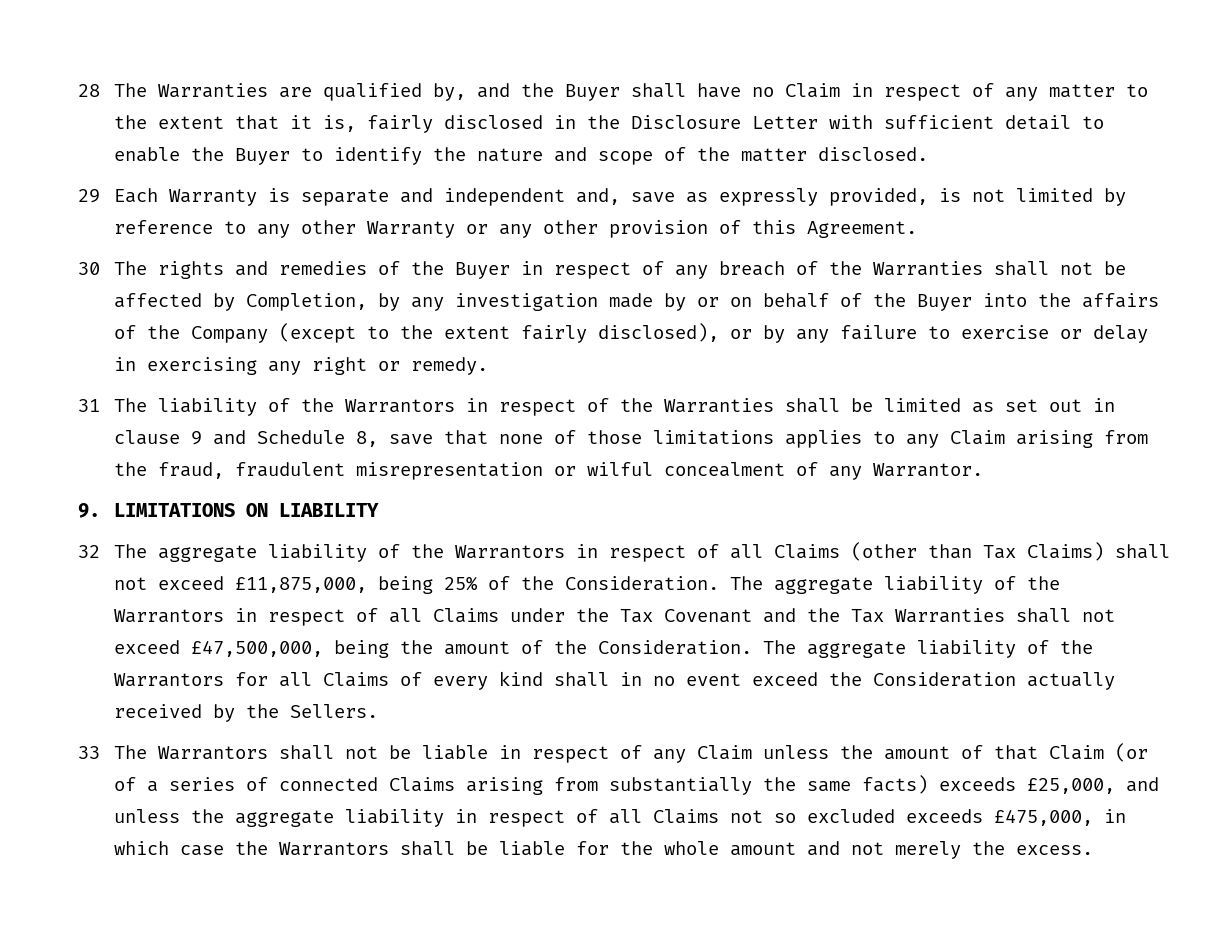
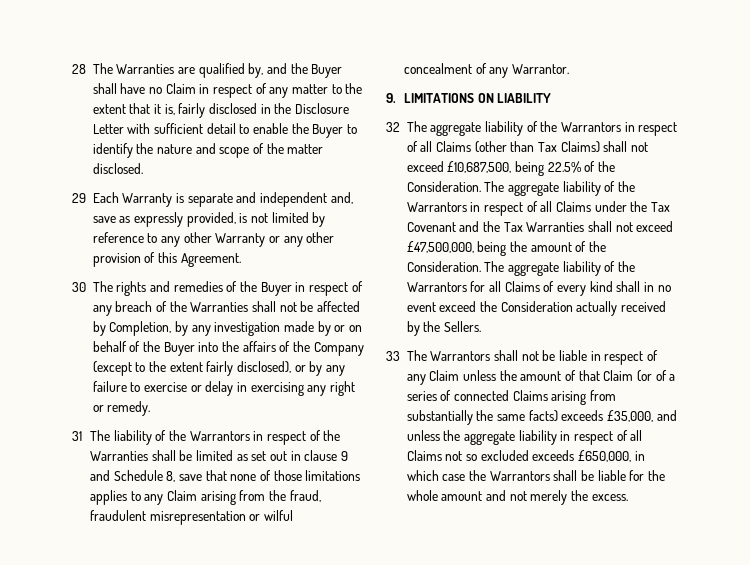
[234,576,478,594] £11,875,000, being 25% -> [447,161,581,176] £10,687,500, being 22.5%
[1026,778,1115,794] £25,000, -> [606,410,653,422] £35,000,
[993,809,1093,826] £475,000, -> [577,450,631,462] £650,000,

